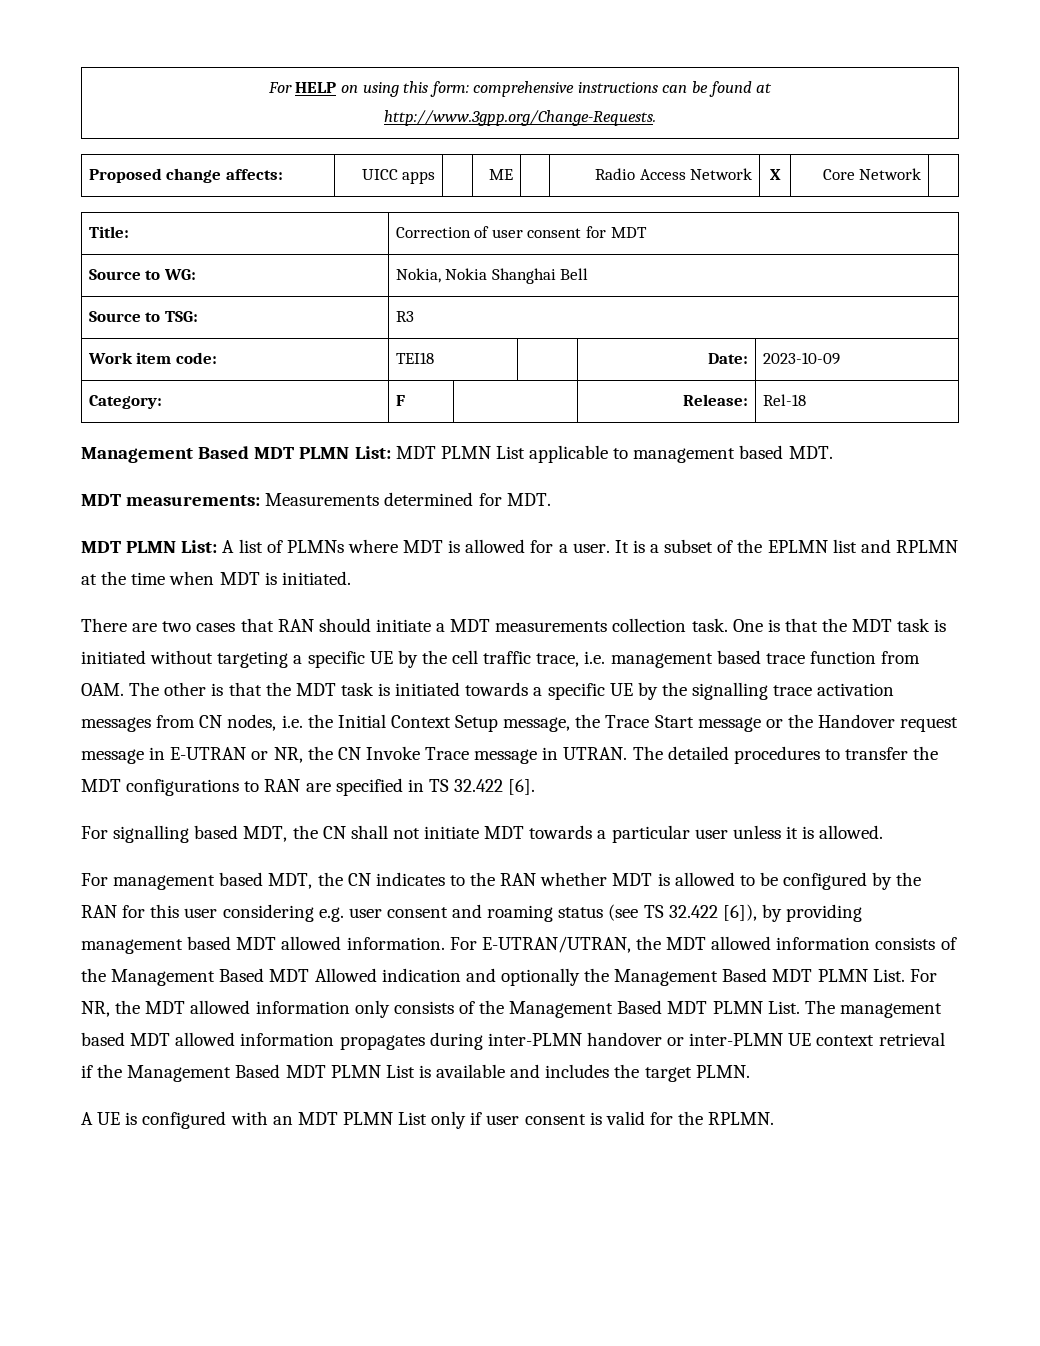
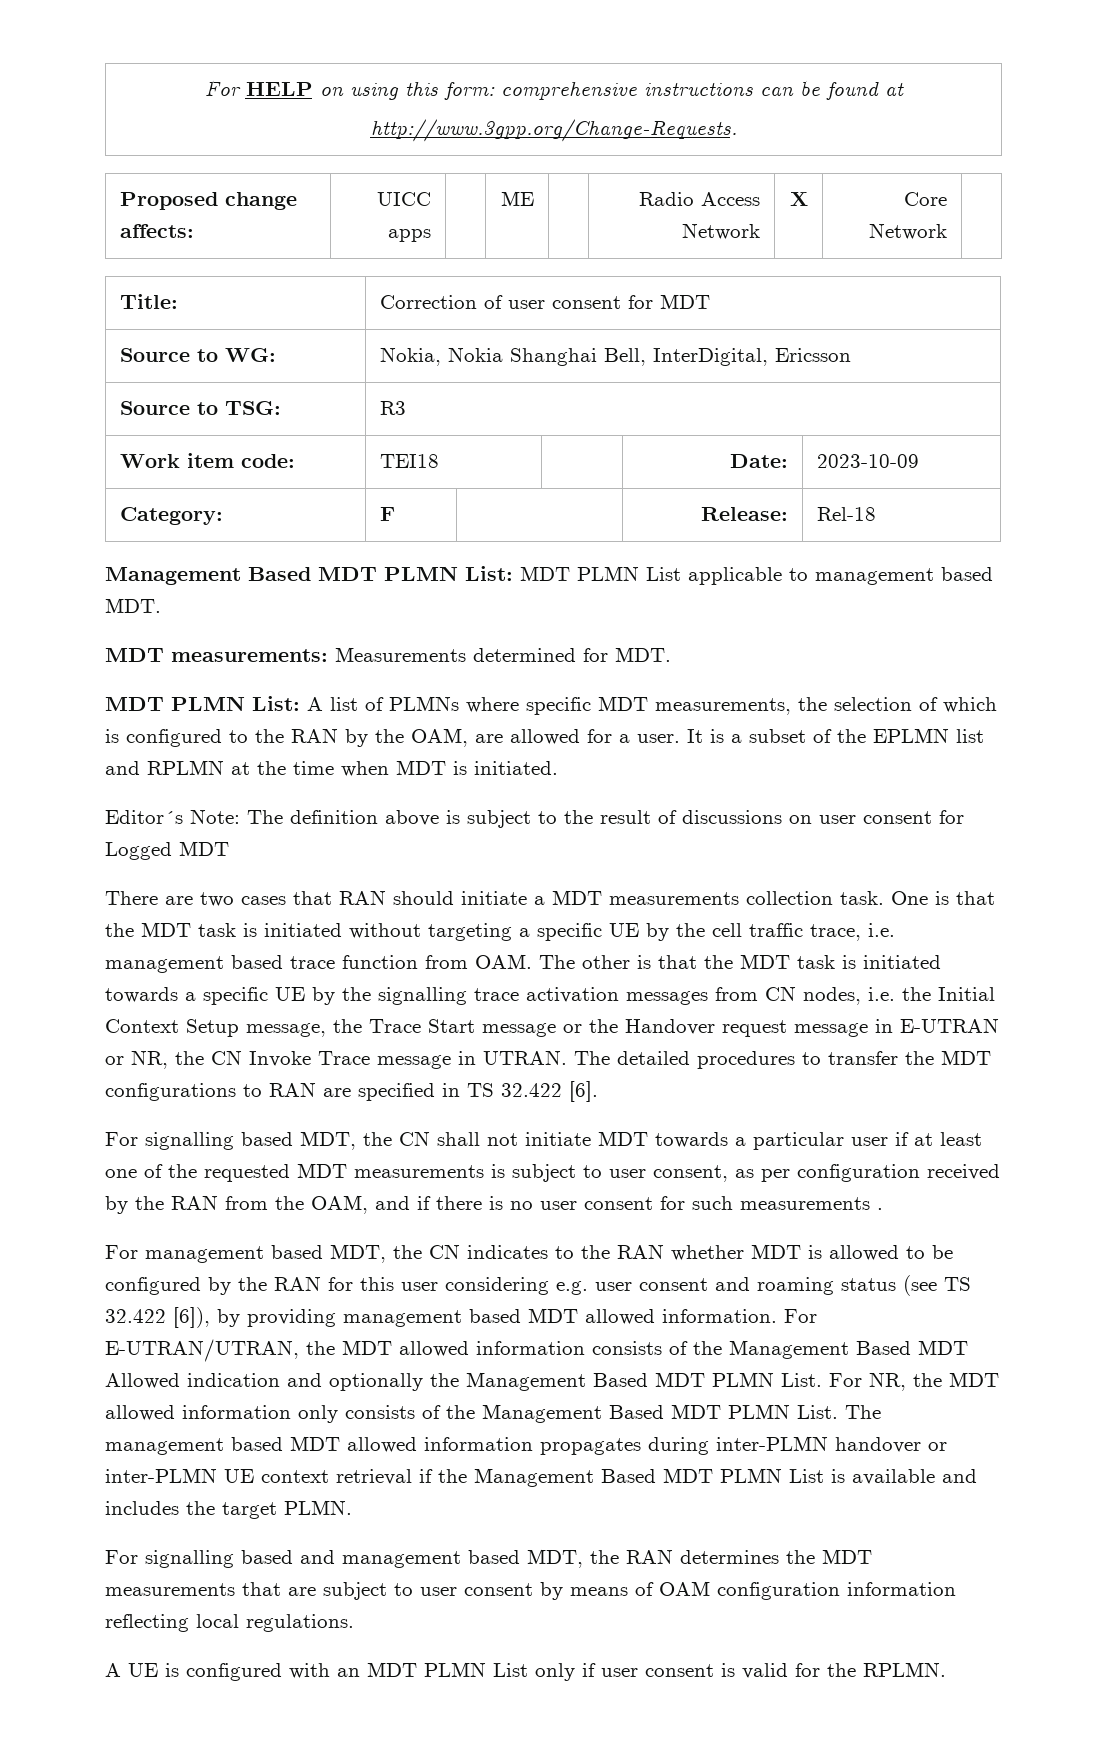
[560,268,589,280] Bell -> [603,348,851,366] Bell, InterDigital, Ericsson
[403,540,461,553] MDT is -> [526,696,997,715] [105,728,503,747] specific MDT measurements, the selection of which is configured to the RAN by the OAM, are
(351, 578) none -> [105,809,964,828] [105,841,229,860] // Editor´s Note: The definition above is subject to the result of discussions on user consent for Logged MDT
[732,825,884,839] unless it is allowed. -> [895,1132,982,1146] [105,1163,1000,1182] [105,1195,883,1214] if at least one of the requested MDT measurements is subject to user consent, as per configuration received by the RAN from the OAM, and if there is no user consent for such measurements .
(750, 1071) none -> [105,1549,872,1568] [105,1581,956,1600] [105,1614,354,1632] // For signalling based and management based MDT, the RAN determines the MDT measurements that are subject to user consent by means of OAM configuration information reflecting local regulations.

